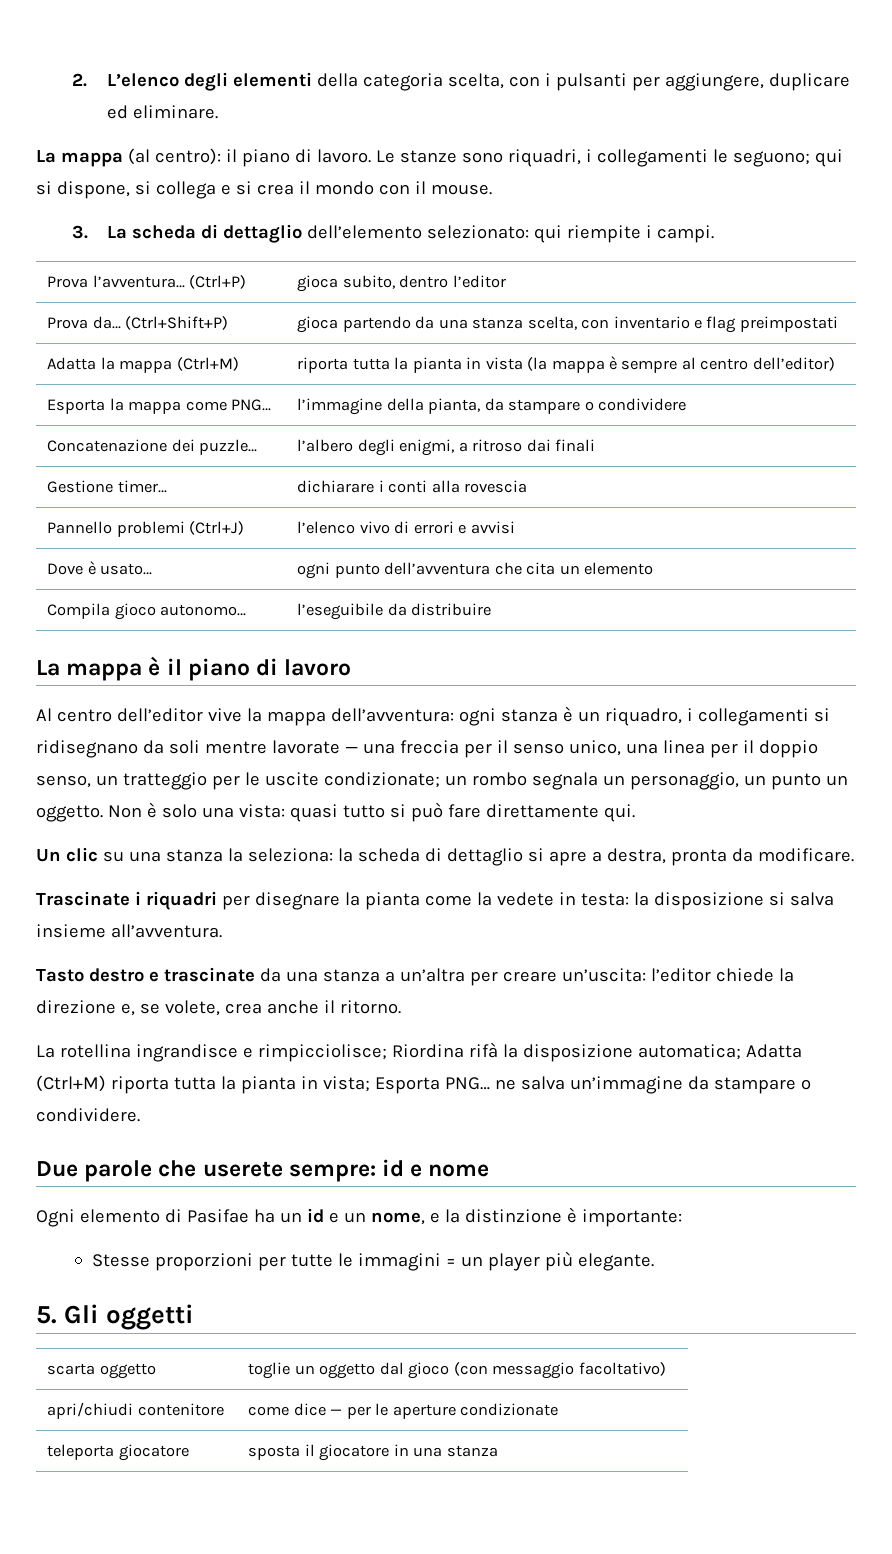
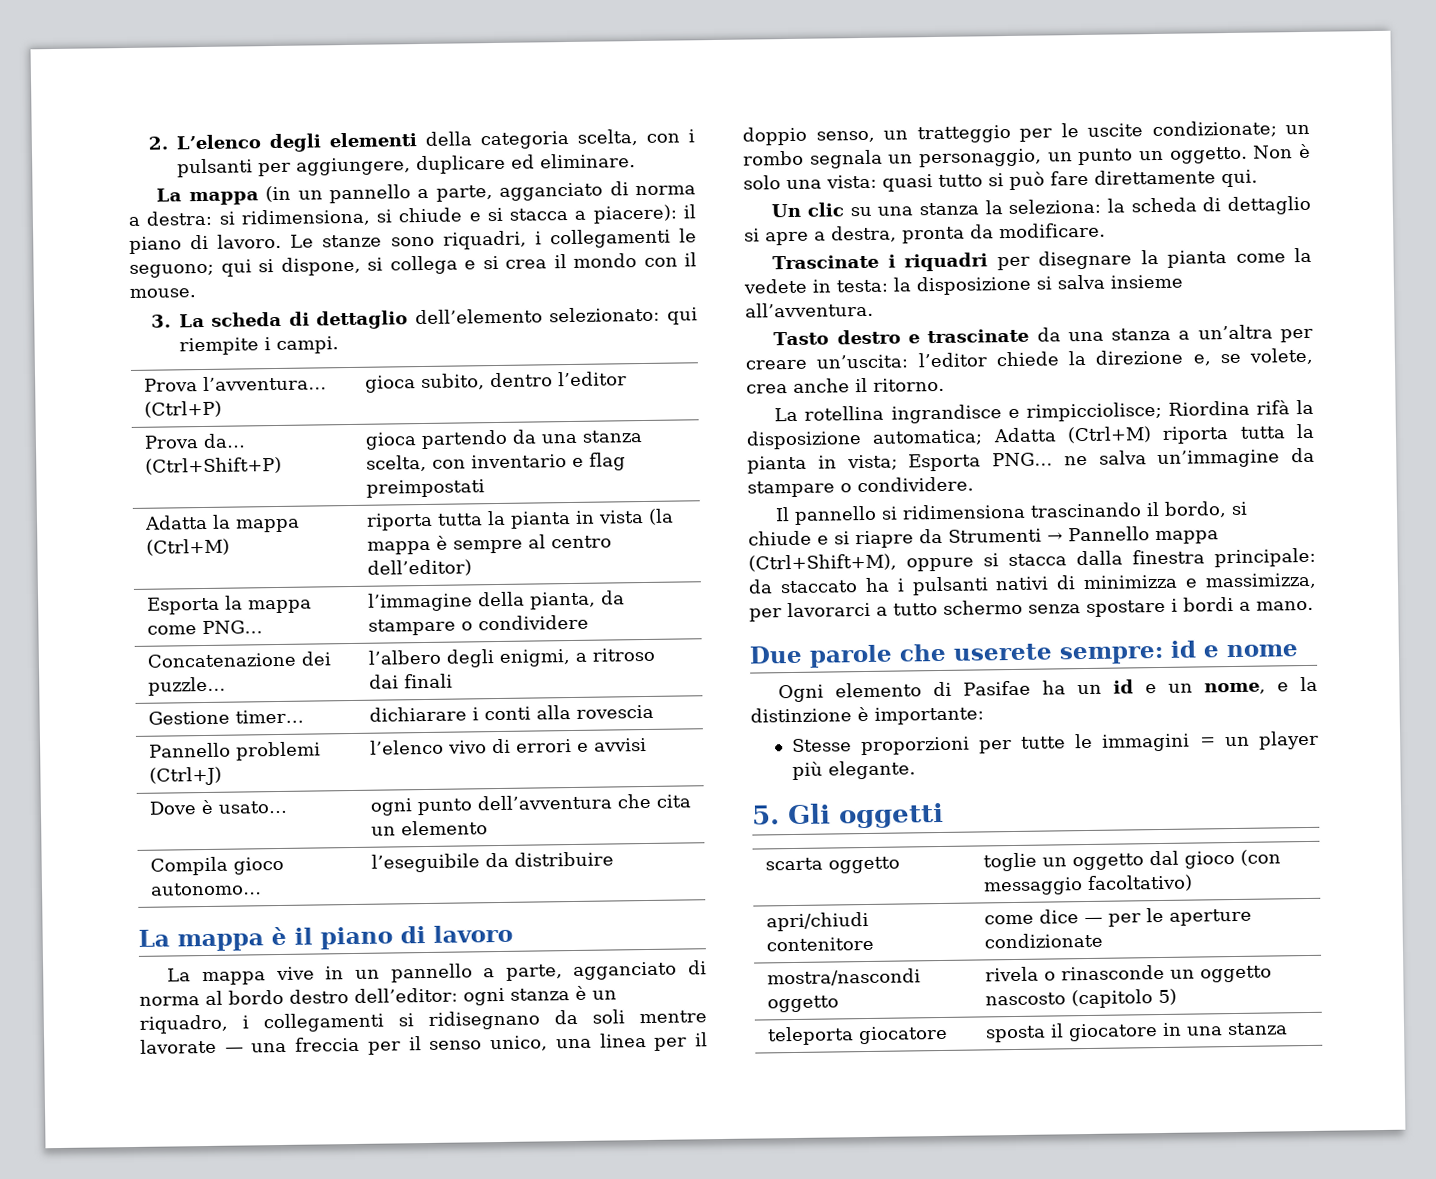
[127,148,221,165] (al centro): -> [265,181,697,204] [128,204,678,227] (in un pannello a parte, agganciato di norma a destra: si ridimensiona, si chiude e si stacca a piacere):
[36,708,454,726] Al centro dell’editor vive la mappa dell’avventura: -> [167,960,707,986] [139,987,458,1006] La mappa vive in un pannello a parte, agganciato di norma al bordo destro dell’editor:
(140, 1115) none -> [775,501,1249,525] [748,526,1219,549] [748,547,1316,572] [748,572,1317,596] [749,596,1314,622] // Il pannello si ridimensiona trascinando il bordo, si chiude e si riapre da Strumenti → Pannello mappa (Ctrl+Shift+M), oppure si stacca dalla finestra principale: da staccato ha i pulsanti nativi di minimizza e massimizza, per lavorarci a tutto schermo senza spostare i bordi a mano.
(559, 1409) none -> [766,968,921,987] [766,995,839,1013] [984,964,1272,983] [984,988,1177,1009] // mostra/nascondi oggetto | rivela o rinasconde un oggetto nascosto (capitolo 5)

